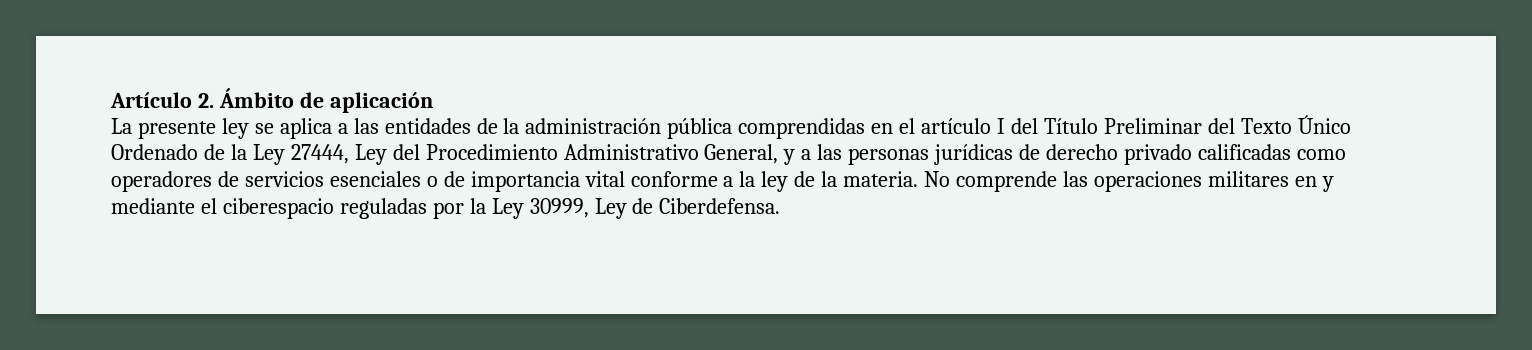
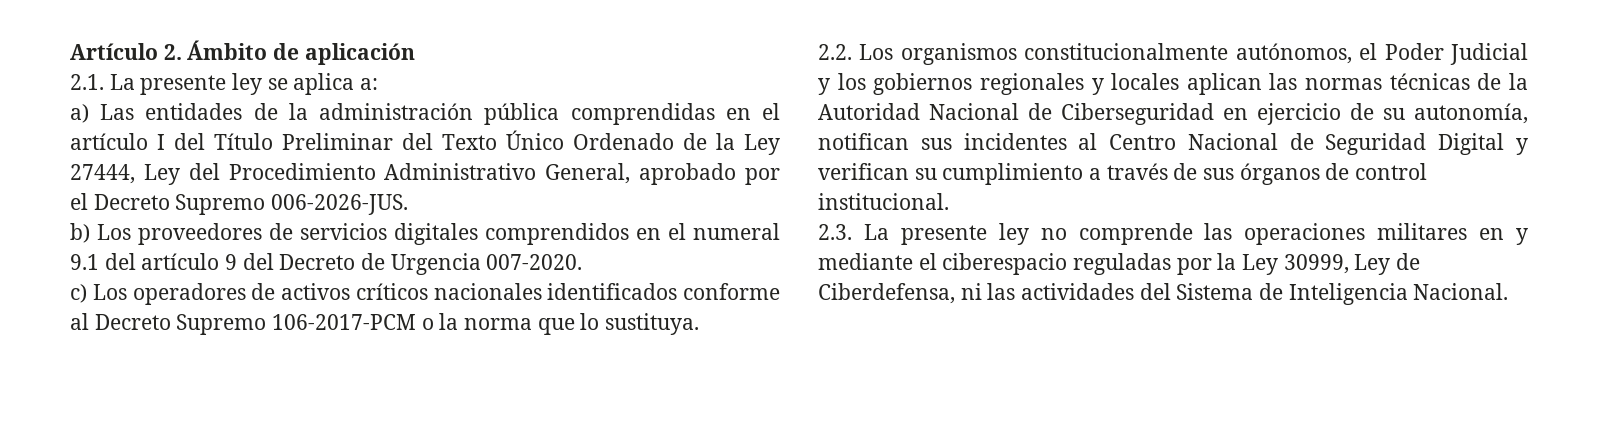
(433, 102) none -> [70,74,104,90] 2.1.
[337,118,379,134] a las -> [360,78,379,90] [70,104,135,123] a: // a) Las
[783,144,1346,165] [111,171,951,192] y a las personas jurídicas de derecho privado calificadas como operadores de servicios esenciales o de importancia vital conforme a la ley de la materia. No -> [639,163,781,185] [70,193,409,215] [70,223,780,245] [70,253,583,275] [70,283,780,305] [70,313,700,335] [818,43,1528,65] [818,73,1528,95] [818,103,1528,125] [818,133,1528,155] [818,163,1428,185] [818,193,949,210] [818,223,1067,245] aprobado por el Decreto Supremo 006-2026-JUS. // b) Los proveedores de servicios digitales comprendidos en el numeral 9.1 del artículo 9 del Decreto de Urgencia 007-2020. // c) Los operadores de activos críticos nacionales identificados conforme al Decreto Supremo 106-2017-PCM o la norma que lo sustituya. // 2.2. Los organismos constitucionalmente autónomos, el Poder Judicial y los gobiernos regionales y locales aplican las normas técnicas de la Autoridad Nacional de Ciberseguridad en ejercicio de su autonomía, notifican sus incidentes al Centro Nacional de Seguridad Digital y verifican su cumplimiento a través de sus órganos de control institucional. // 2.3. La presente ley no
[659,198,781,214] Ciberdefensa. -> [818,283,1509,305] Ciberdefensa, ni las actividades del Sistema de Inteligencia Nacional.

